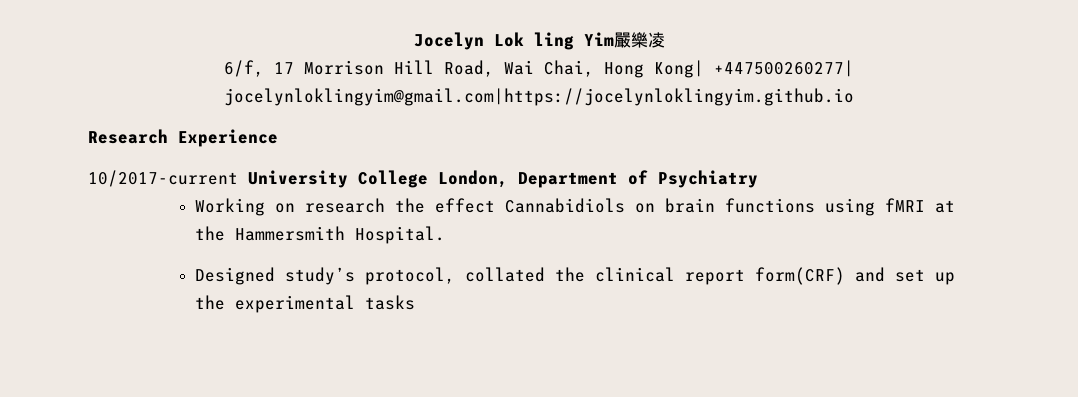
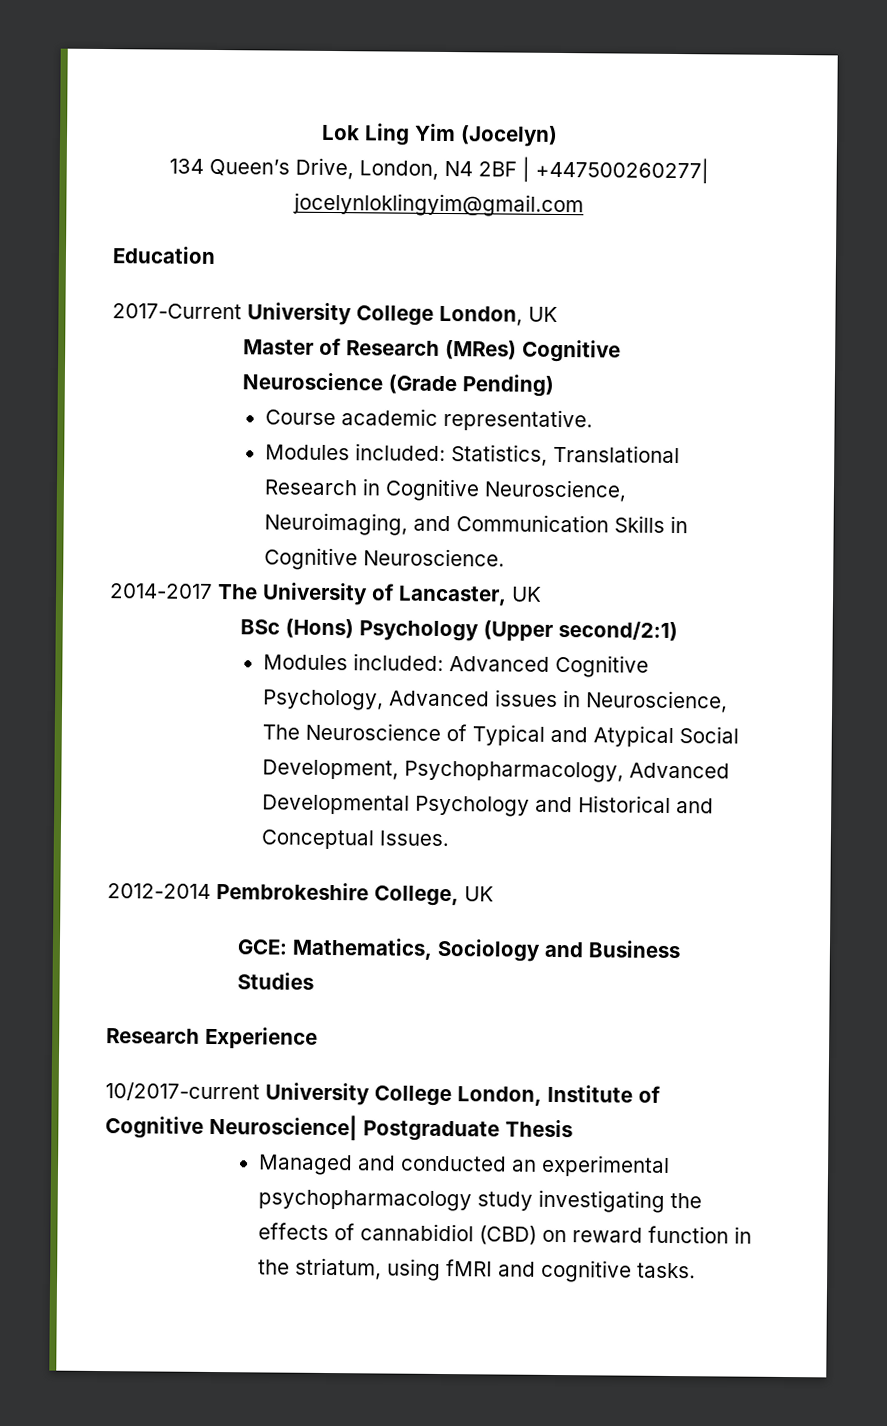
[413,32,665,50] [224,60,854,78] [224,88,854,106] Jocelyn Lok ling Yim嚴樂凌 // 6/f, 17 Morrison Hill Road, Wai Chai, Hong Kong| +447500260277| jocelynloklingyim@gmail.com|https://jocelynloklingyim.github.io -> [320,123,558,147] [168,156,709,184] [292,192,584,218] [112,246,216,264] [112,302,558,326] [243,337,622,363] [242,372,555,397] [264,408,593,432] [264,443,680,466] [263,478,627,502] [263,512,688,536] [263,547,505,571] [109,582,542,606] [240,618,679,642] [262,653,649,678] [262,689,728,713] [261,722,739,748] [261,759,730,783] [261,794,714,817] [260,829,449,850] [107,882,494,907] [237,937,682,962] [237,972,315,990] Lok Ling Yim (Jocelyn) // 134 Queen’s Drive, London, N4 2BF | +447500260277| jocelynloklingyim@gmail.com // Education // 2017-Current University College London, UK // Master of Research (MRes) Cognitive Neuroscience (Grade Pending) // Course academic representative. // Modules included: Statistics, Translational Research in Cognitive Neuroscience, Neuroimaging, and Communication Skills in Cognitive Neuroscience. // 2014-2017 The University of Lancaster, UK // BSc (Hons) Psychology (Upper second/2:1) // Modules included: Advanced Cognitive Psychology, Advanced issues in Neuroscience, The Neuroscience of Typical and Atypical Social Development, Psychopharmacology, Advanced Developmental Psychology and Historical and Conceptual Issues. // 2012-2014 Pembrokeshire College, UK // GCE: Mathematics, Sociology and Business Studies
[518,170,758,188] [195,198,956,216] [195,226,446,244] [195,267,956,285] [195,295,416,313] Department of Psychiatry // Working on research the effect Cannabidiols on brain functions using fMRI at the Hammersmith Hospital. // Designed study’s protocol, collated the clinical report form(CRF) and set up the experimental tasks -> [547,1084,660,1103] [105,1113,573,1142] [257,1154,670,1177] [257,1189,702,1213] [257,1222,752,1245] [257,1257,696,1283] Institute of Cognitive Neuroscience| Postgraduate Thesis // Managed and conducted an experimental psychopharmacology study investigating the effects of cannabidiol (CBD) on reward function in the striatum, using fMRI and cognitive tasks.

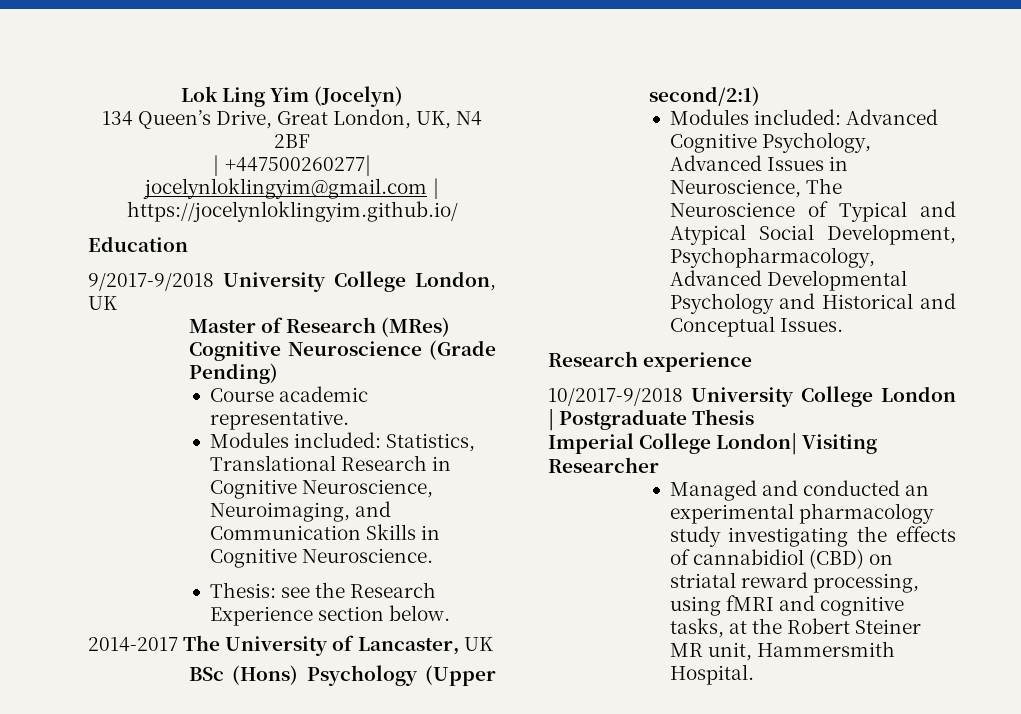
[358,160,439,180] London, -> [277,109,452,129] Great London, UK,
(517, 169) none -> (310, 141) //
(584, 205) none -> [432,178,439,199] [126,201,458,222] | https://jocelynloklingyim.github.io/
[112,303,242,320] 2017-Current -> [88,273,214,291] 9/2017-9/2018
(505, 557) none -> [209,582,437,598] [209,605,450,626] // Thesis: see the Research Experience section below.
[494,689,558,707] issues -> [766,157,824,171] Issues
[107,882,494,907] [237,937,682,962] [237,972,315,990] [106,1026,318,1049] [105,1082,660,1107] [105,1113,573,1142] 2012-2014 Pembrokeshire College, UK // GCE: Mathematics, Sociology and Business Studies // Research Experience // 10/2017-current University College London, Institute of Cognitive Neuroscience| Postgraduate Thesis -> [548,351,753,372] [548,386,956,407] [548,409,755,431] [548,433,878,455] [548,457,659,473] Research experience // 10/2017-9/2018 University College London | Postgraduate Thesis // Imperial College London| Visiting Researcher
[257,1189,472,1212] psychopharmacology -> [798,503,934,524] pharmacology
[571,1225,752,1244] [257,1257,696,1283] reward function in the striatum, using fMRI and cognitive tasks. -> [669,572,919,593] [669,595,905,616] [669,618,922,638] [669,641,895,661] [669,664,754,685] striatal reward processing, using fMRI and cognitive tasks, at the Robert Steiner MR unit, Hammersmith Hospital.

